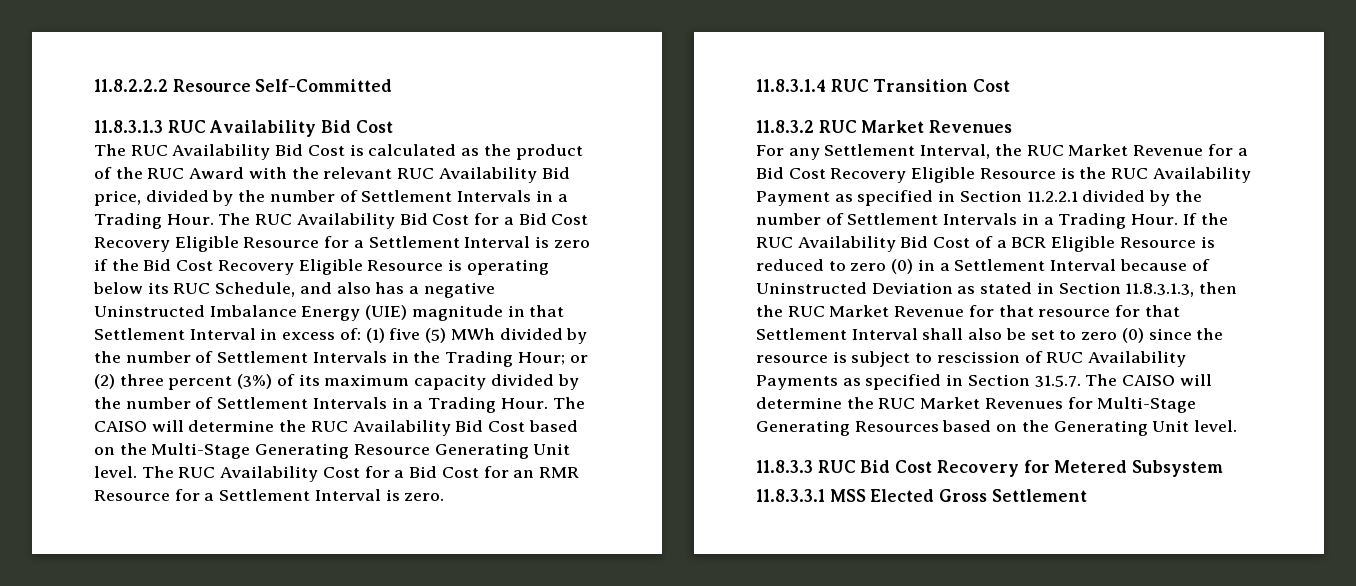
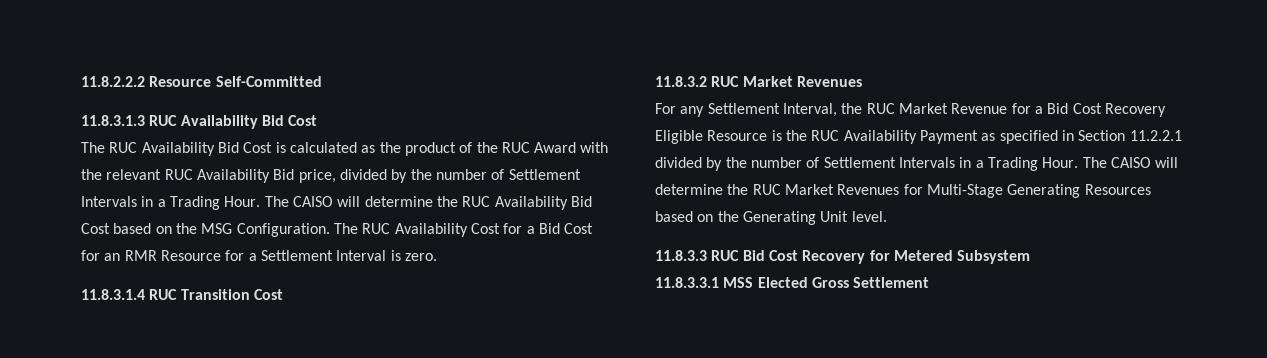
[255,213,589,229] [94,236,590,252] [94,259,549,275] [93,282,495,298] [94,305,565,321] [94,328,588,344] [94,351,588,367] [94,374,579,390] [94,397,585,413] RUC Availability Bid Cost for a Bid Cost Recovery Eligible Resource for a Settlement Interval is zero if the Bid Cost Recovery Eligible Resource is operating below its RUC Schedule, and also has a negative Uninstructed Imbalance Energy (UIE) magnitude in that Settlement Interval in excess of: (1) five (5) MWh divided by the number of Settlement Intervals in the Trading Hour; or (2) three percent (3%) of its maximum capacity divided by the number of Settlement Intervals in a Trading Hour. The -> (289, 201) none
[151,443,571,459] [94,466,137,478] Multi-Stage Generating Resource Generating Unit level. -> [201,223,330,237] MSG Configuration.
[1182,213,1228,225] [756,236,1215,252] [756,259,1210,274] [756,282,1238,297] [756,305,1180,317] [756,328,1224,343] [756,351,1187,367] [756,374,1081,390] If the RUC Availability Bid Cost of a BCR Eligible Resource is reduced to zero (0) in a Settlement Interval because of Uninstructed Deviation as stated in Section 11.8.3.1.3, then the RUC Market Revenue for that resource for that Settlement Interval shall also be set to zero (0) since the resource is subject to rescission of RUC Availability Payments as specified in Section 31.5.7. -> (1079, 162) none

